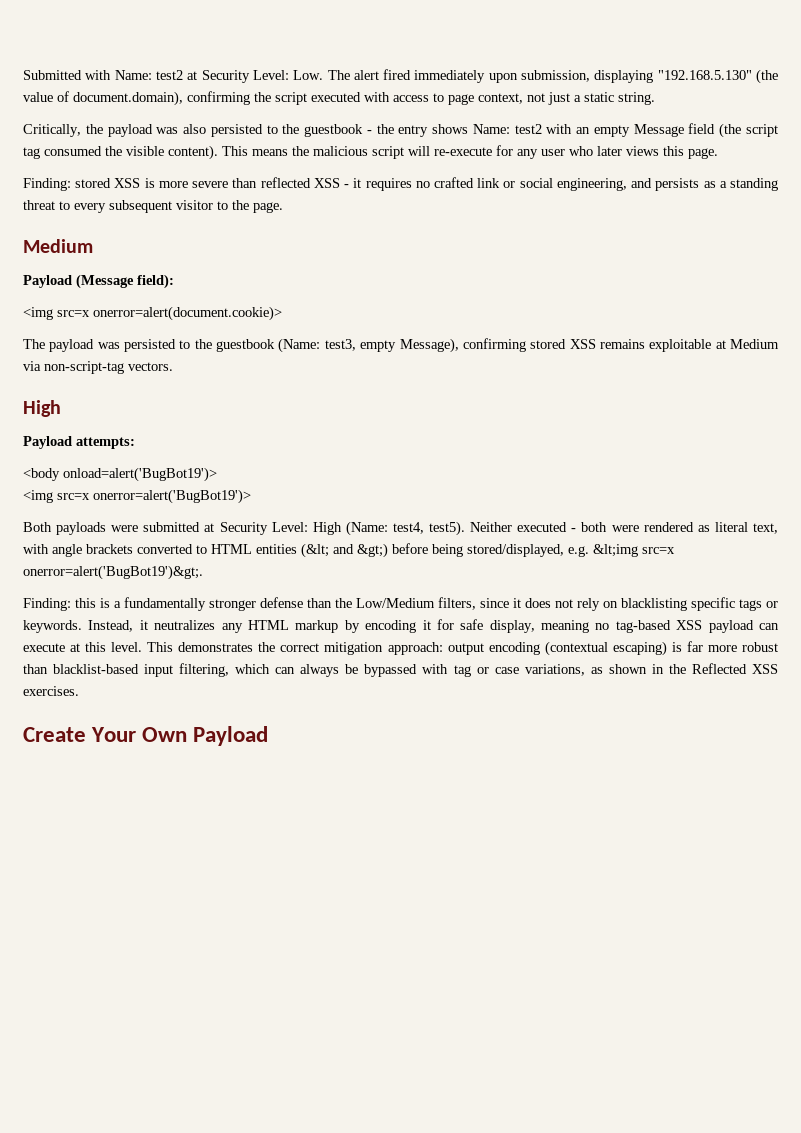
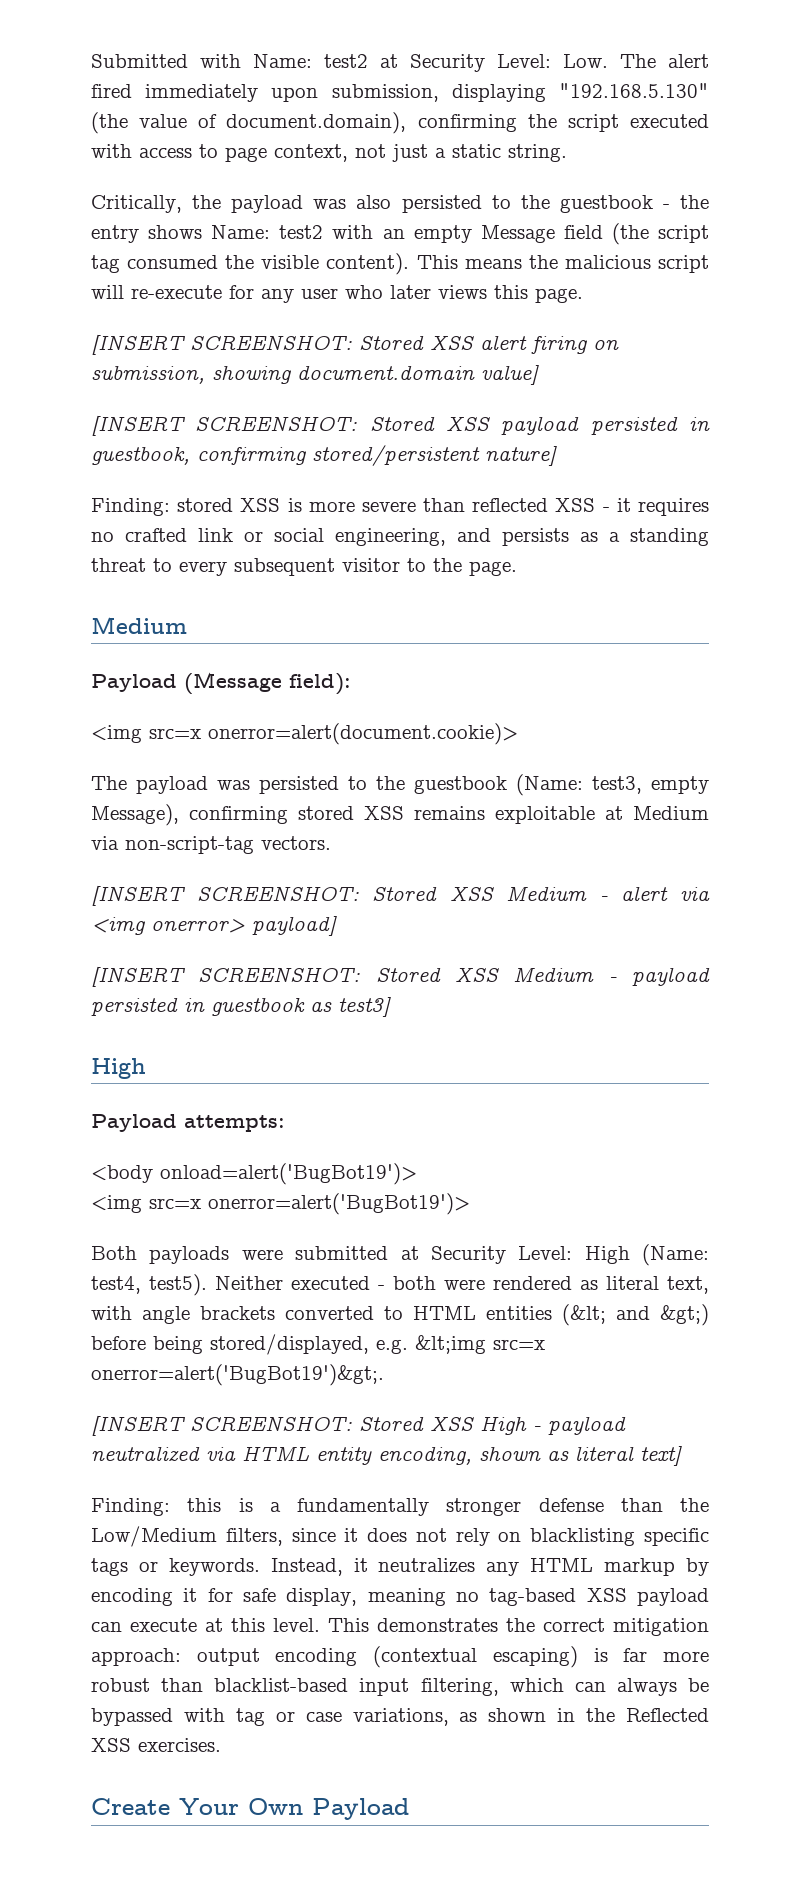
(718, 153) none -> [91,334,619,355] [91,364,539,385] [91,415,710,436] [91,445,557,466] // [INSERT SCREENSHOT: Stored XSS alert firing on submission, showing document.domain value] // [INSERT SCREENSHOT: Stored XSS payload persisted in guestbook, confirming stored/persistent nature]
(173, 366) none -> [91,885,710,906] [91,915,337,936] [91,966,710,987] [91,996,391,1017] // [INSERT SCREENSHOT: Stored XSS Medium - alert via <img onerror> payload] // [INSERT SCREENSHOT: Stored XSS Medium - payload persisted in guestbook as test3]
(203, 572) none -> [91,1415,626,1436] [91,1445,682,1466] // [INSERT SCREENSHOT: Stored XSS High - payload neutralized via HTML entity encoding, shown as literal text]

